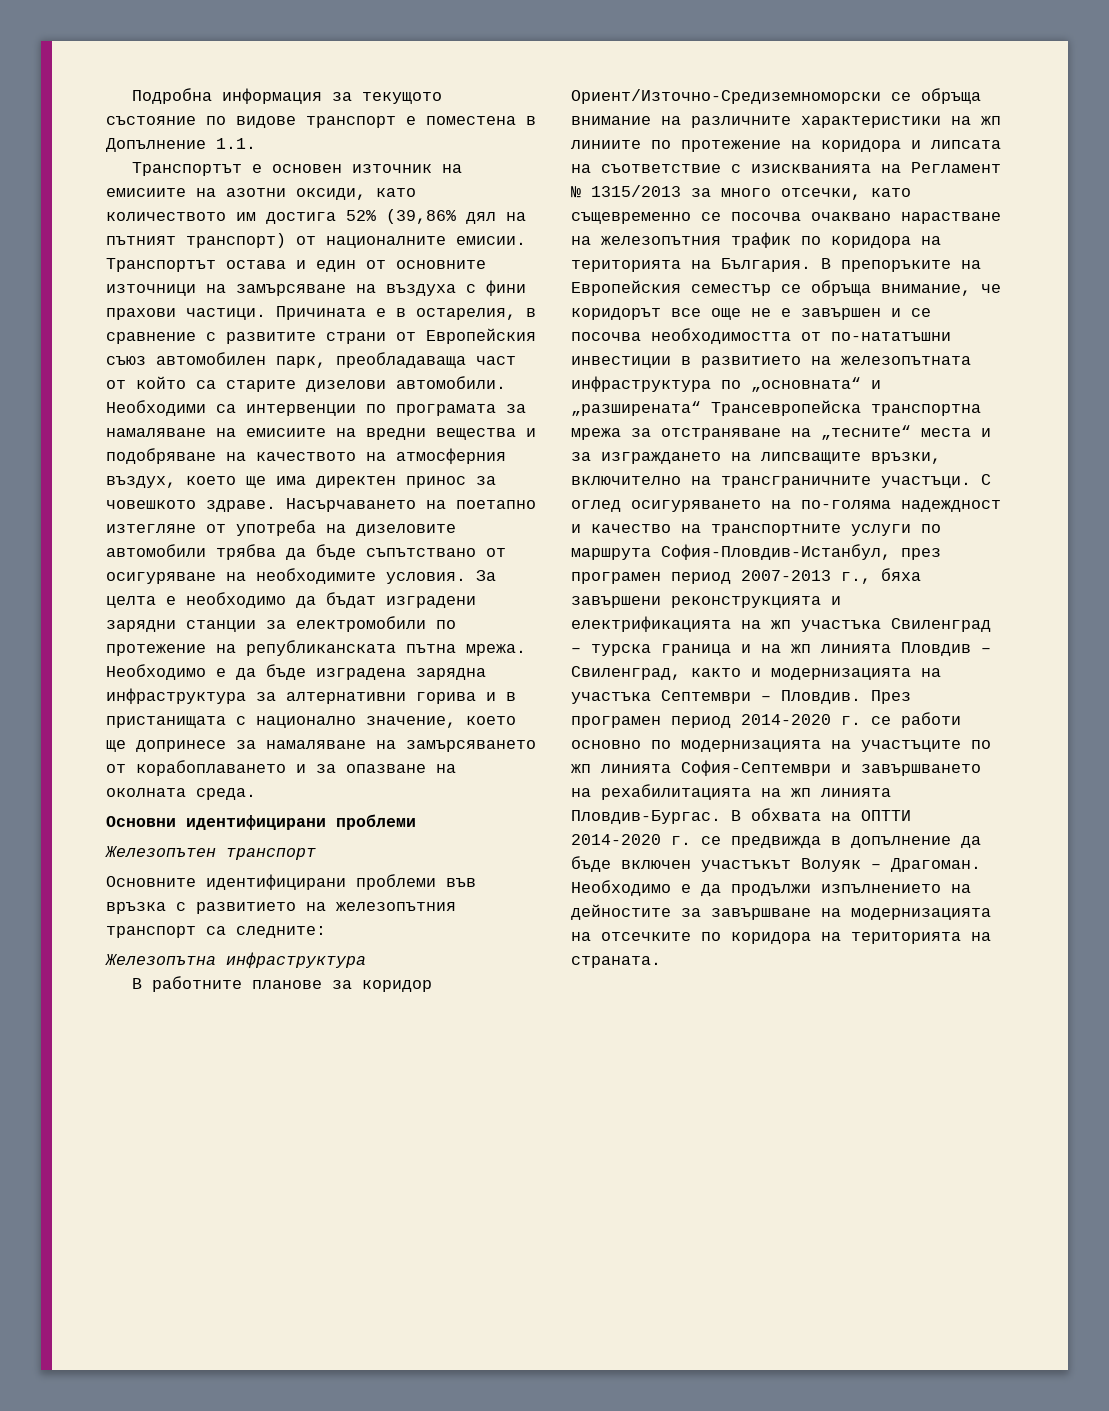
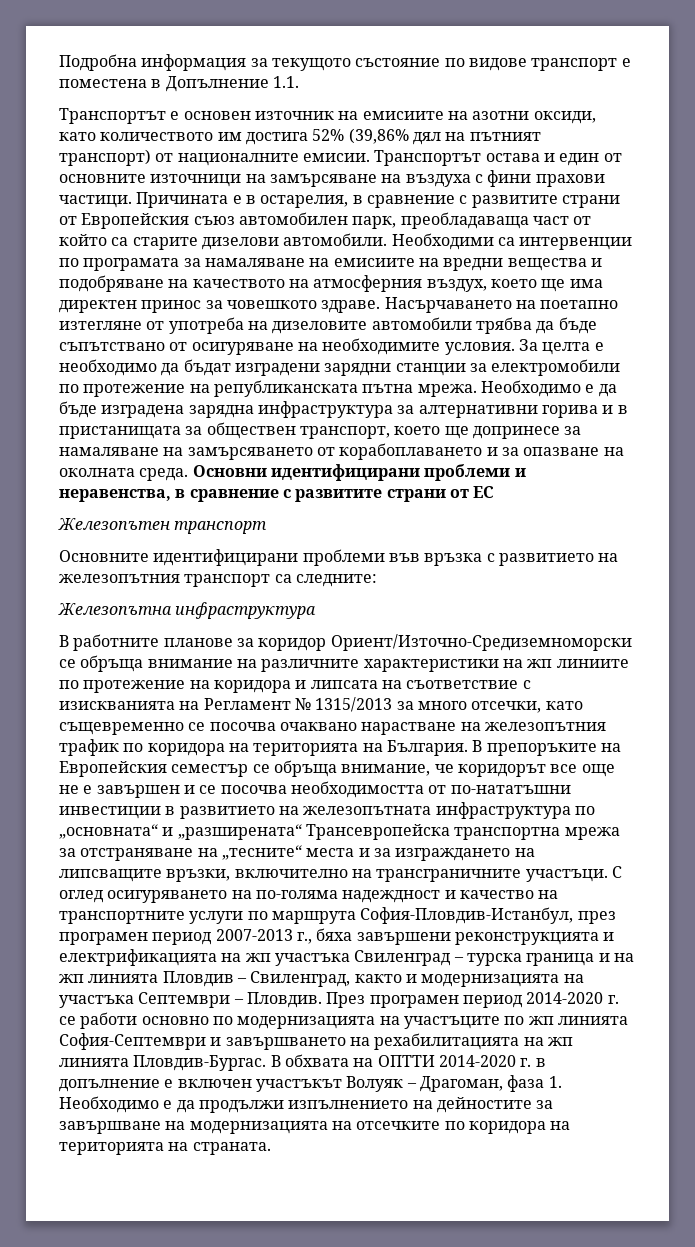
[236,716,456,728] с национално значение, -> [185,422,390,439] за обществен транспорт,
(256, 794) // -> (189, 474) none
(416, 822) none -> [514,468,526,477] [59,486,495,502] и неравенства, в сравнение с развитите страни от ЕС
[701,836,981,848] [571,856,611,872] се предвижда в допълнение да бъде -> [535,1058,546,1067] [59,1079,174,1092] в допълнение е
[891,858,981,872] Драгоман. -> [419,1075,562,1092] Драгоман, фаза 1.

